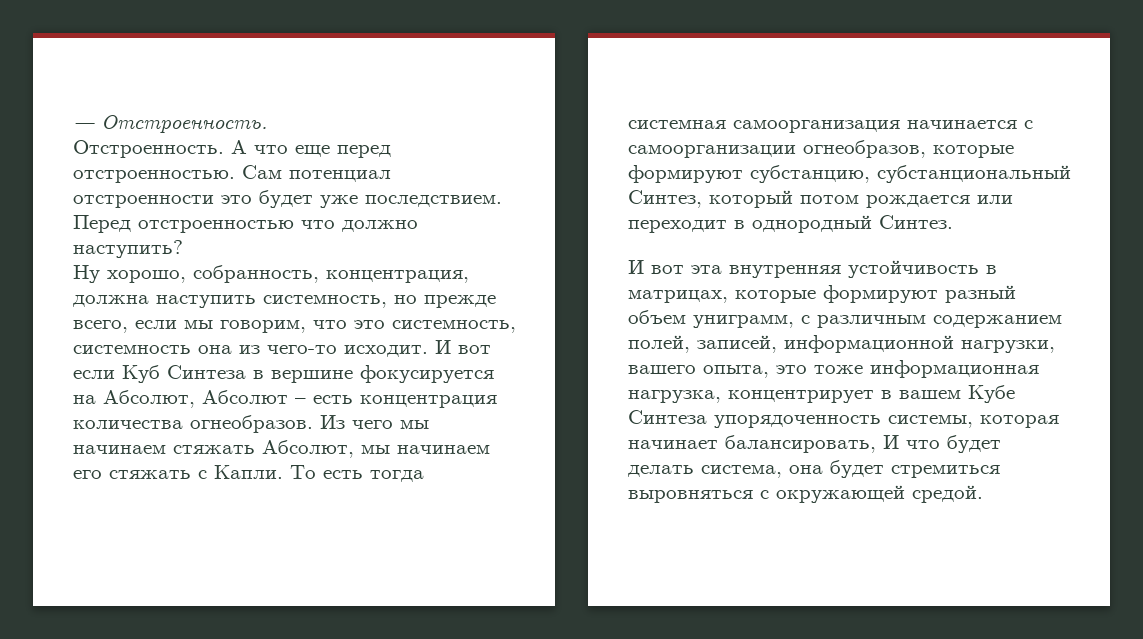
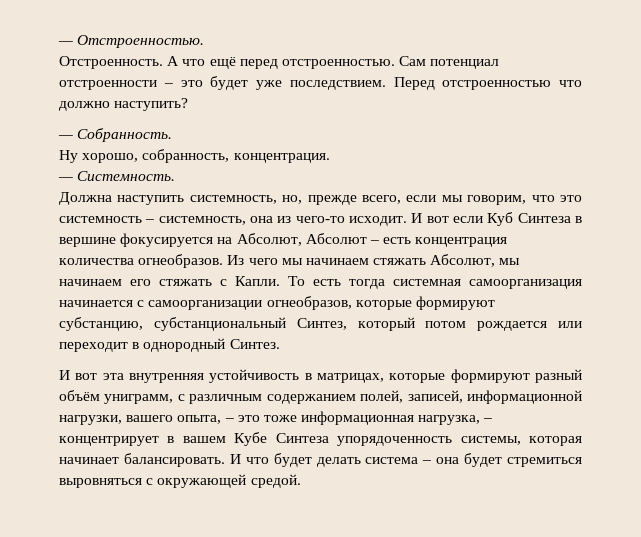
[73,115,267,134] — Отстроенность. -> [58,35,205,48] — Отстроенностью.
[295,145,330,157] еще -> [209,57,236,69] ещё
(214, 201) none -> [163,83,173,87] –
(183, 249) none -> [58,128,173,142] // — Собранность.
[326,270,469,283] [73,295,149,307] концентрация, должна -> [233,153,330,163] [58,171,176,181] [59,192,112,205] концентрация. // — Системность. // Должна
[394,295,417,304] но -> [282,195,303,204] но,
[392,320,516,333] [73,345,191,354] системность, системность -> [59,216,246,225] системность – системность,
[628,310,686,324] объем -> [59,390,100,401] объём
(769, 371) none -> [224,418,234,422] –
(721, 396) none -> [483,418,493,422] –
[725,435,876,453] балансировать, -> [123,453,225,467] балансировать.
[701,465,782,478] система, -> [365,457,432,464] система –

